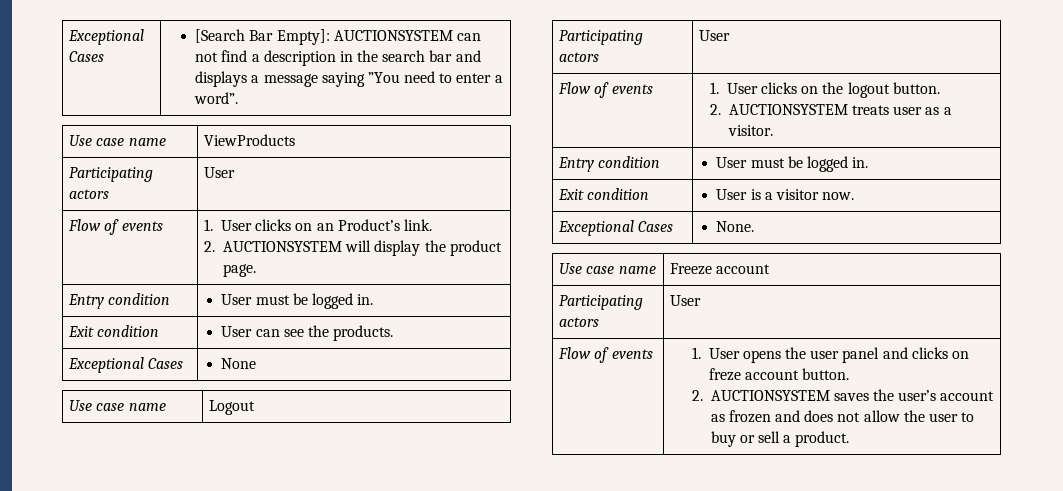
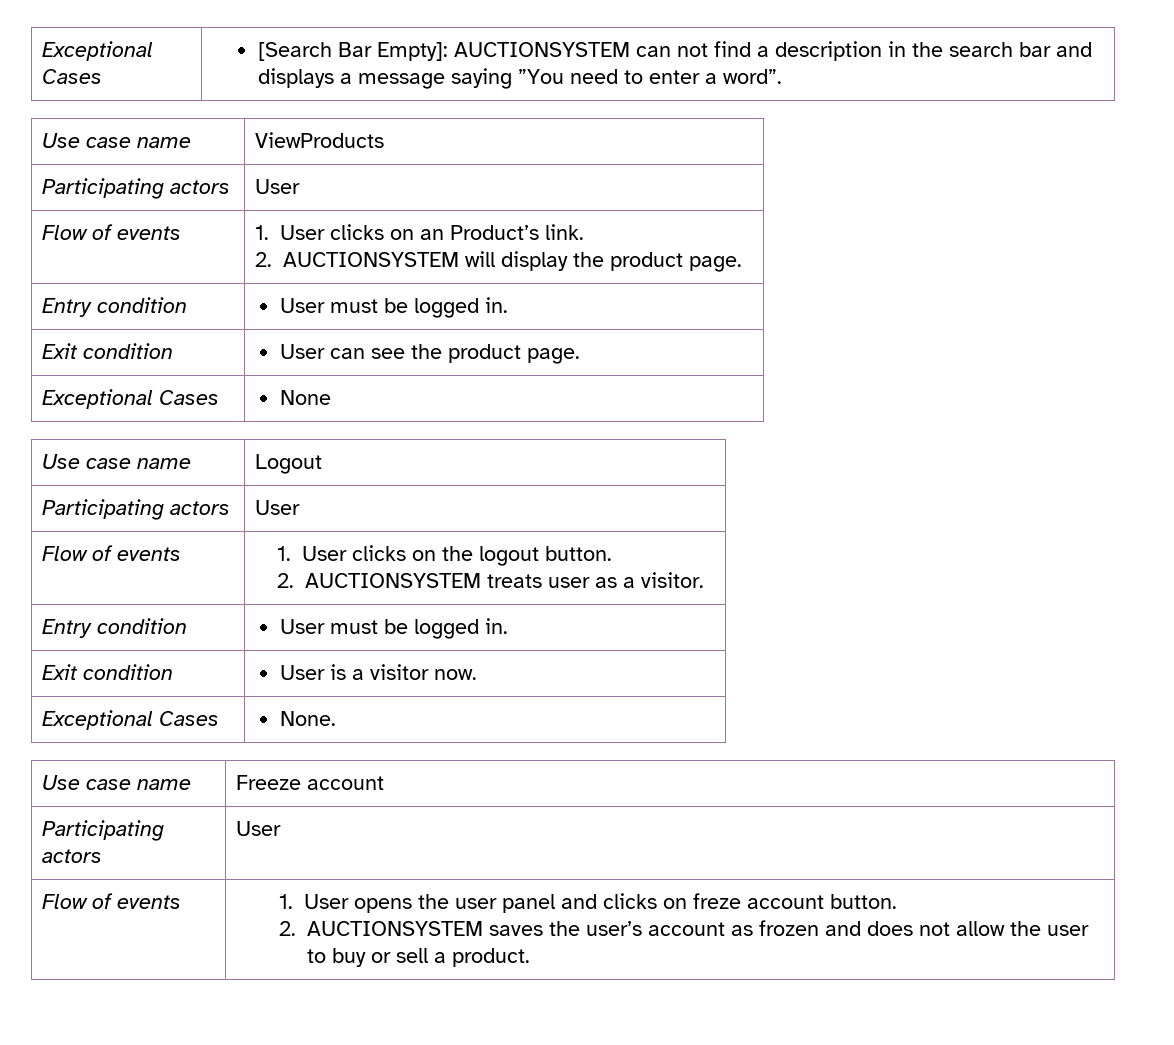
[333,325,394,341] products. -> [447,344,580,364] product page.

